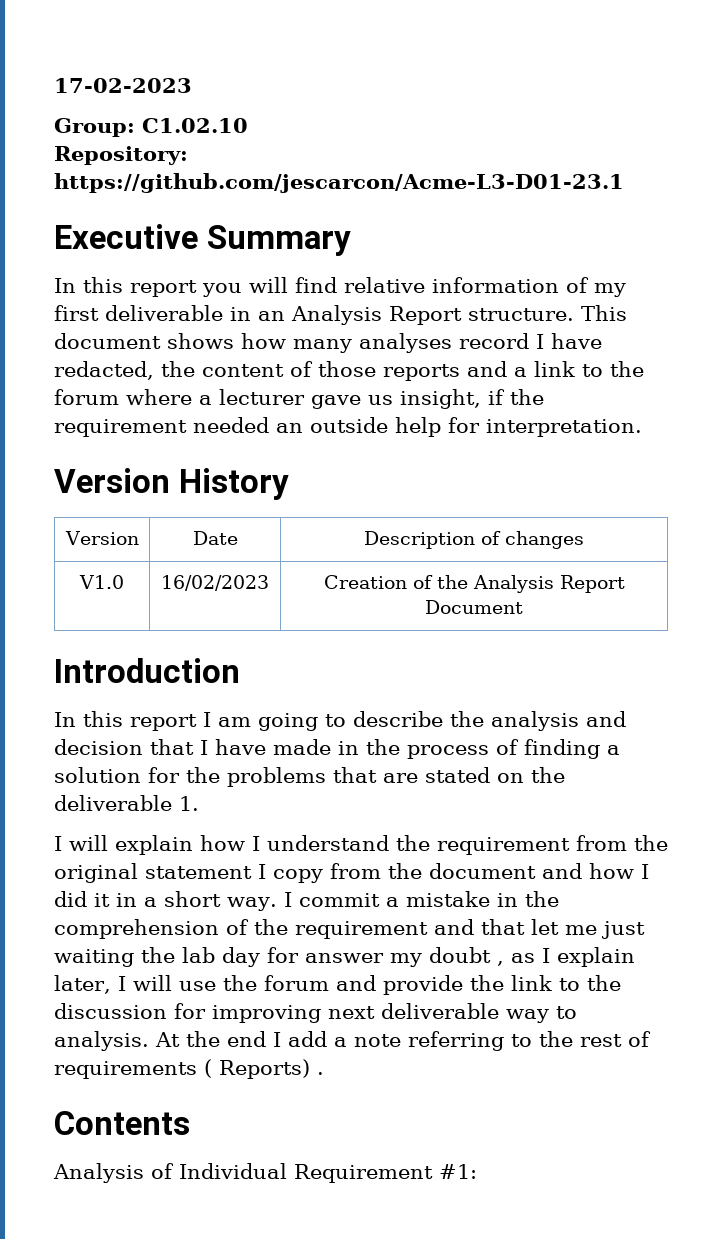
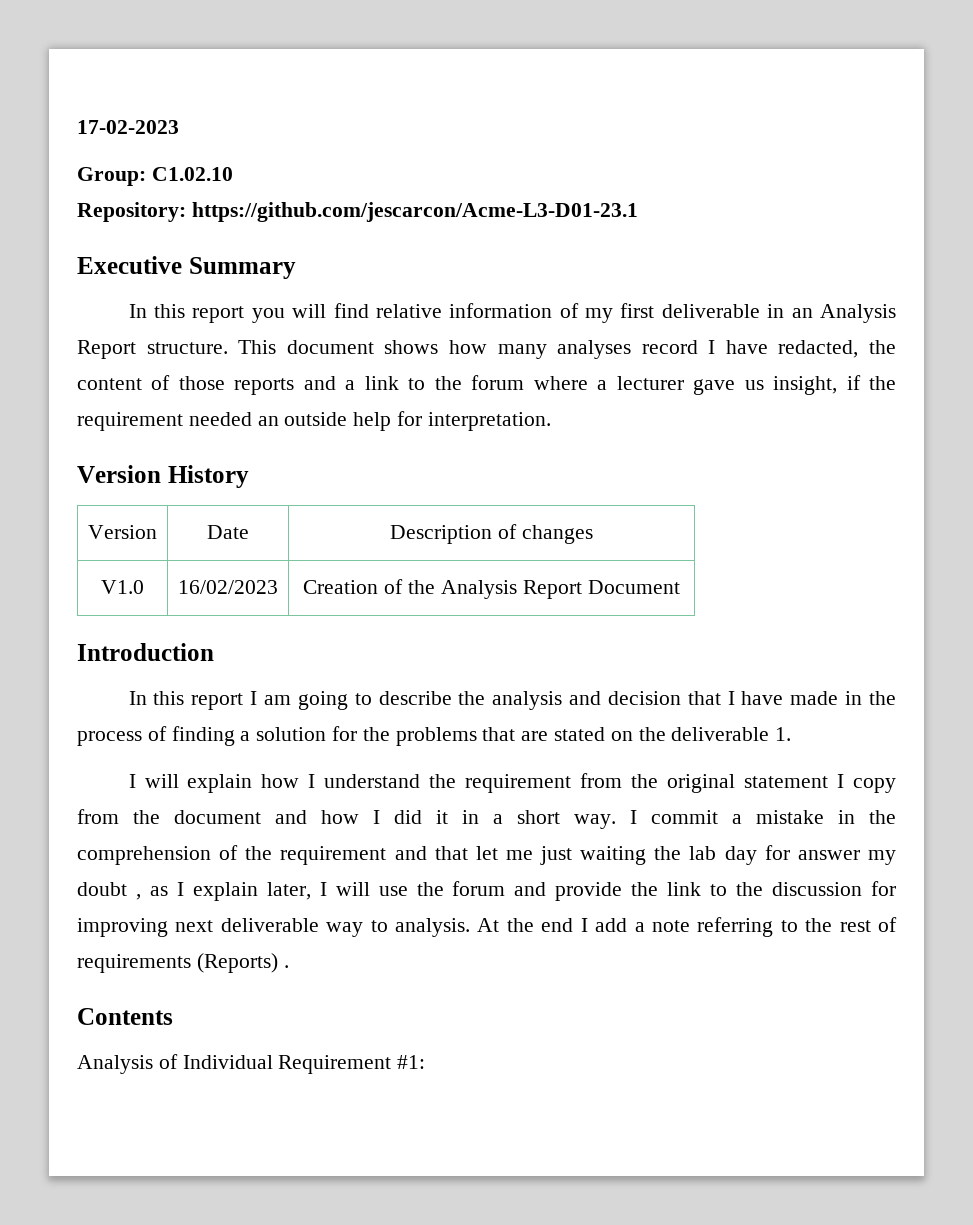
[204,1059,310,1079] ( Reports) -> [196,953,278,973] (Reports)

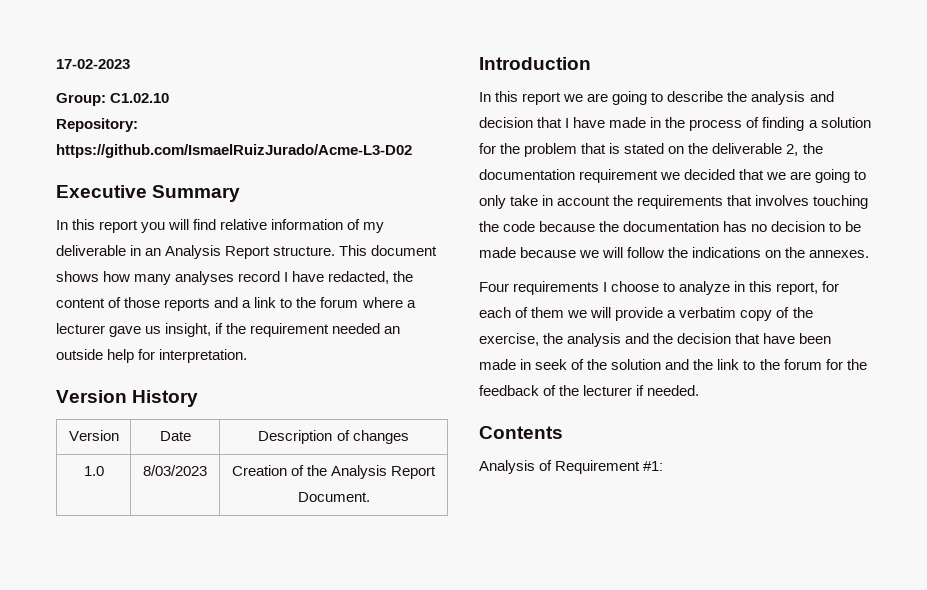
[191,202,638,222] https://github.com/jescarcon/Acme-L3-D01-23.1 -> [56,144,412,158] https://github.com/IsmaelRuizJurado/Acme-L3-D02
[620,303,655,318] first -> (385, 227) none
[101,580,144,594] [178,580,278,594] V1.0 | 16/02/2023 -> [83,466,104,476] [143,465,207,476] 1.0 | 8/03/2023
[587,580,680,594] Document -> [297,492,370,502] Document.
[250,691,291,705] I am -> [563,93,609,102] we are
[395,727,549,746] problems that are -> [524,143,621,157] problem that is
[775,727,792,741] [128,773,896,793] [77,809,896,829] [77,845,896,865] [77,881,897,901] [77,917,897,937] [77,953,289,973] 1. // I will explain how I understand the requirement from the original statement I copy from the document and how I did it in a short way. I commit a mistake in the comprehension of the requirement and that let me just waiting the lab day for answer my doubt , as I explain later, I will use the forum and provide the link to the discussion for improving next deliverable way to analysis. At the end I add a note referring to the rest of requirements (Reports) . -> [786,143,823,156] [479,169,867,183] [479,195,869,209] [479,221,862,232] [479,247,870,258] [479,281,840,295] [479,307,813,321] [479,333,832,347] [479,359,867,370] [479,385,700,396] 2, the documentation requirement we decided that we are going to only take in account the requirements that involves touching the code because the documentation has no decision to be made because we will follow the indications on the annexes. // Four requirements I choose to analyze in this report, for each of them we will provide a verbatim copy of the exercise, the analysis and the decision that have been made in seek of the solution and the link to the forum for the feedback of the lecturer if needed.
[182,1055,273,1069] Individual -> (553, 465) none

